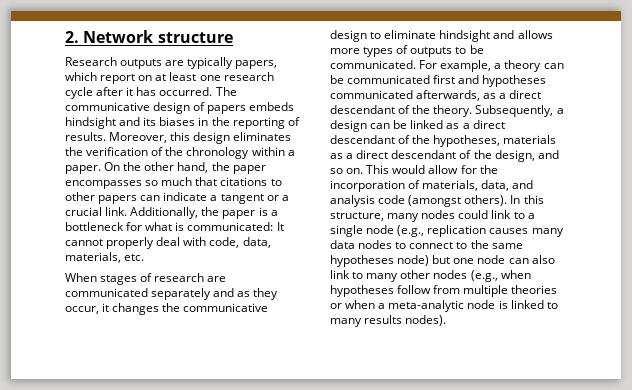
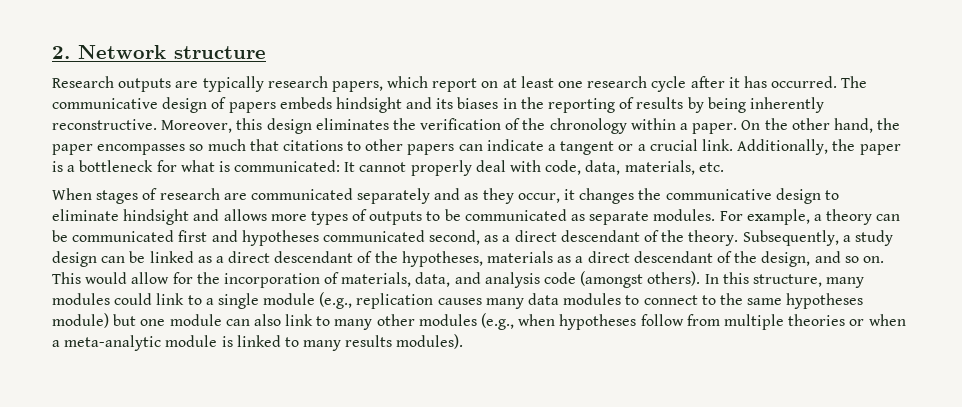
(234, 63) none -> [267,76,328,88] research
[65,132,106,141] results. -> [636,97,824,113] [52,119,157,130] results by being inherently reconstructive.
[330,60,416,69] communicated. -> [464,209,716,225] communicated as separate modules.
[416,90,481,101] afterwards, -> [429,230,481,245] second,
(564, 111) none -> [854,230,893,246] study
[421,210,456,219] nodes -> [52,293,110,305] modules
[366,225,395,234] node -> [263,293,316,305] module
[358,240,393,249] nodes -> [563,293,622,305] modules
[397,255,430,266] node) -> [52,313,109,328] module)
[477,255,506,264] node -> [169,314,222,326] module
[433,270,468,279] nodes -> [418,314,477,326] modules
[467,300,496,309] node -> [165,335,218,347] module
[405,315,447,326] nodes). -> [396,334,464,349] modules).

